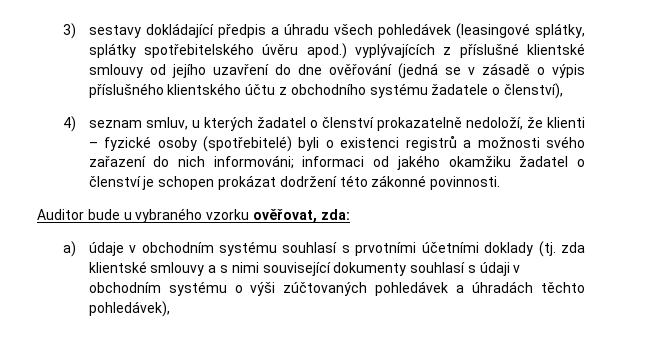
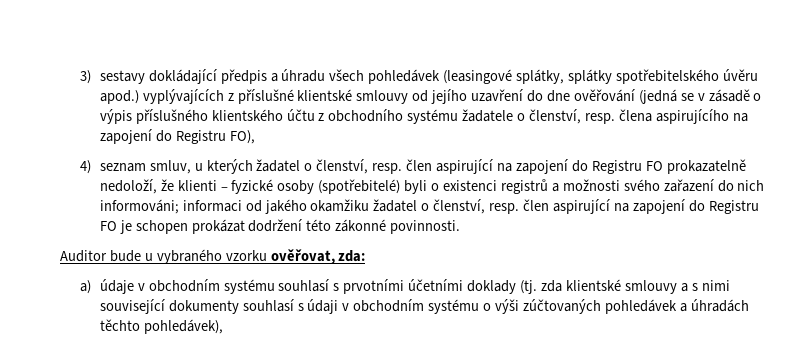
[503,83,563,99] členství), -> [529,109,748,124] [99,129,255,144] členství, resp. člena aspirujícího na zapojení do Registru FO),
[321,117,374,128] členství -> [316,159,663,174] členství, resp. člen aspirující na zapojení do Registru FO
[88,176,141,187] členství -> [433,199,759,214] [99,221,117,231] členství, resp. člen aspirující na zapojení do Registru FO

